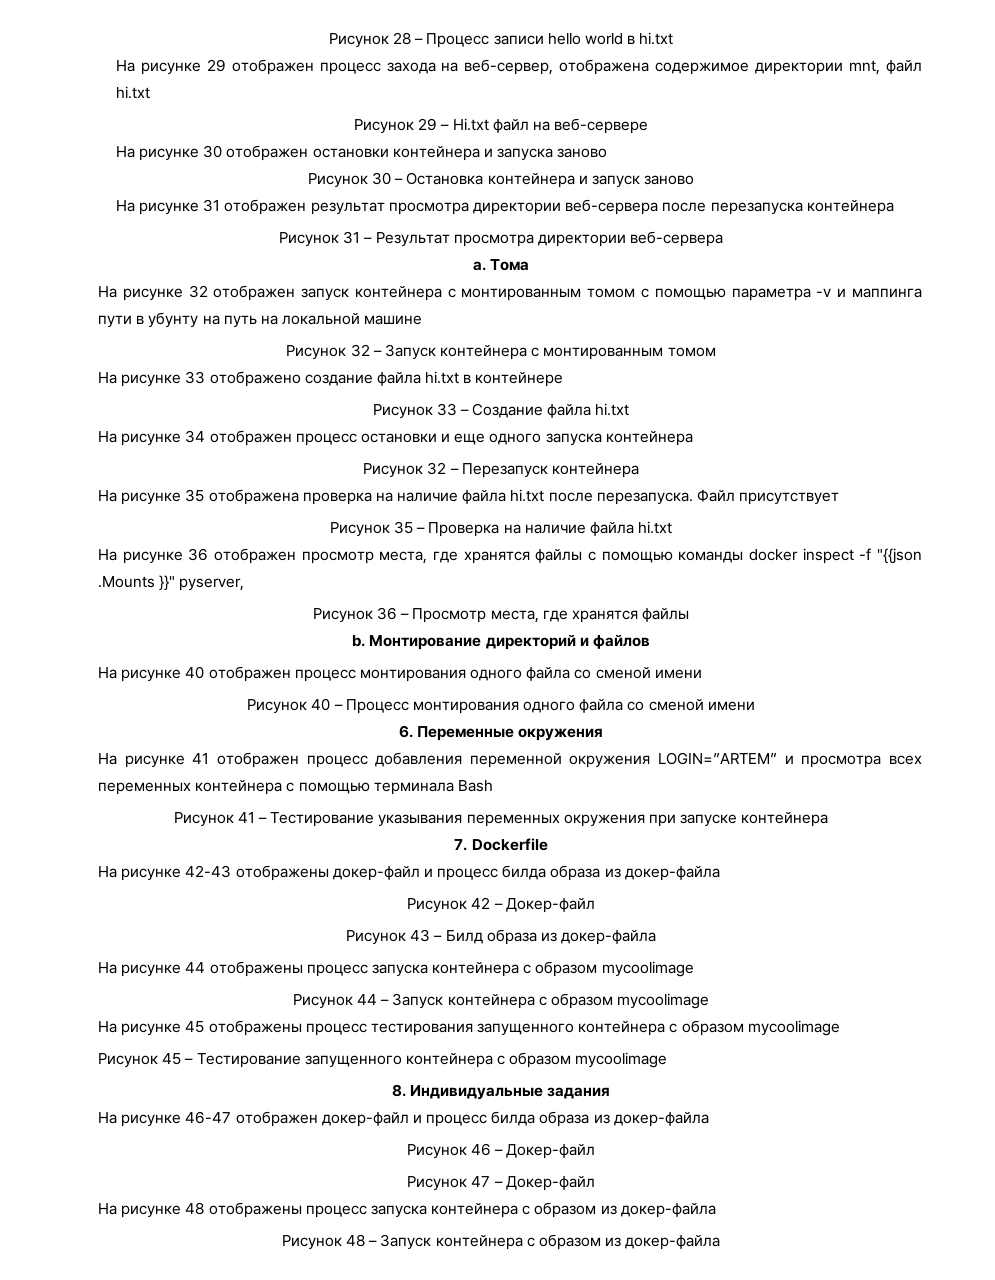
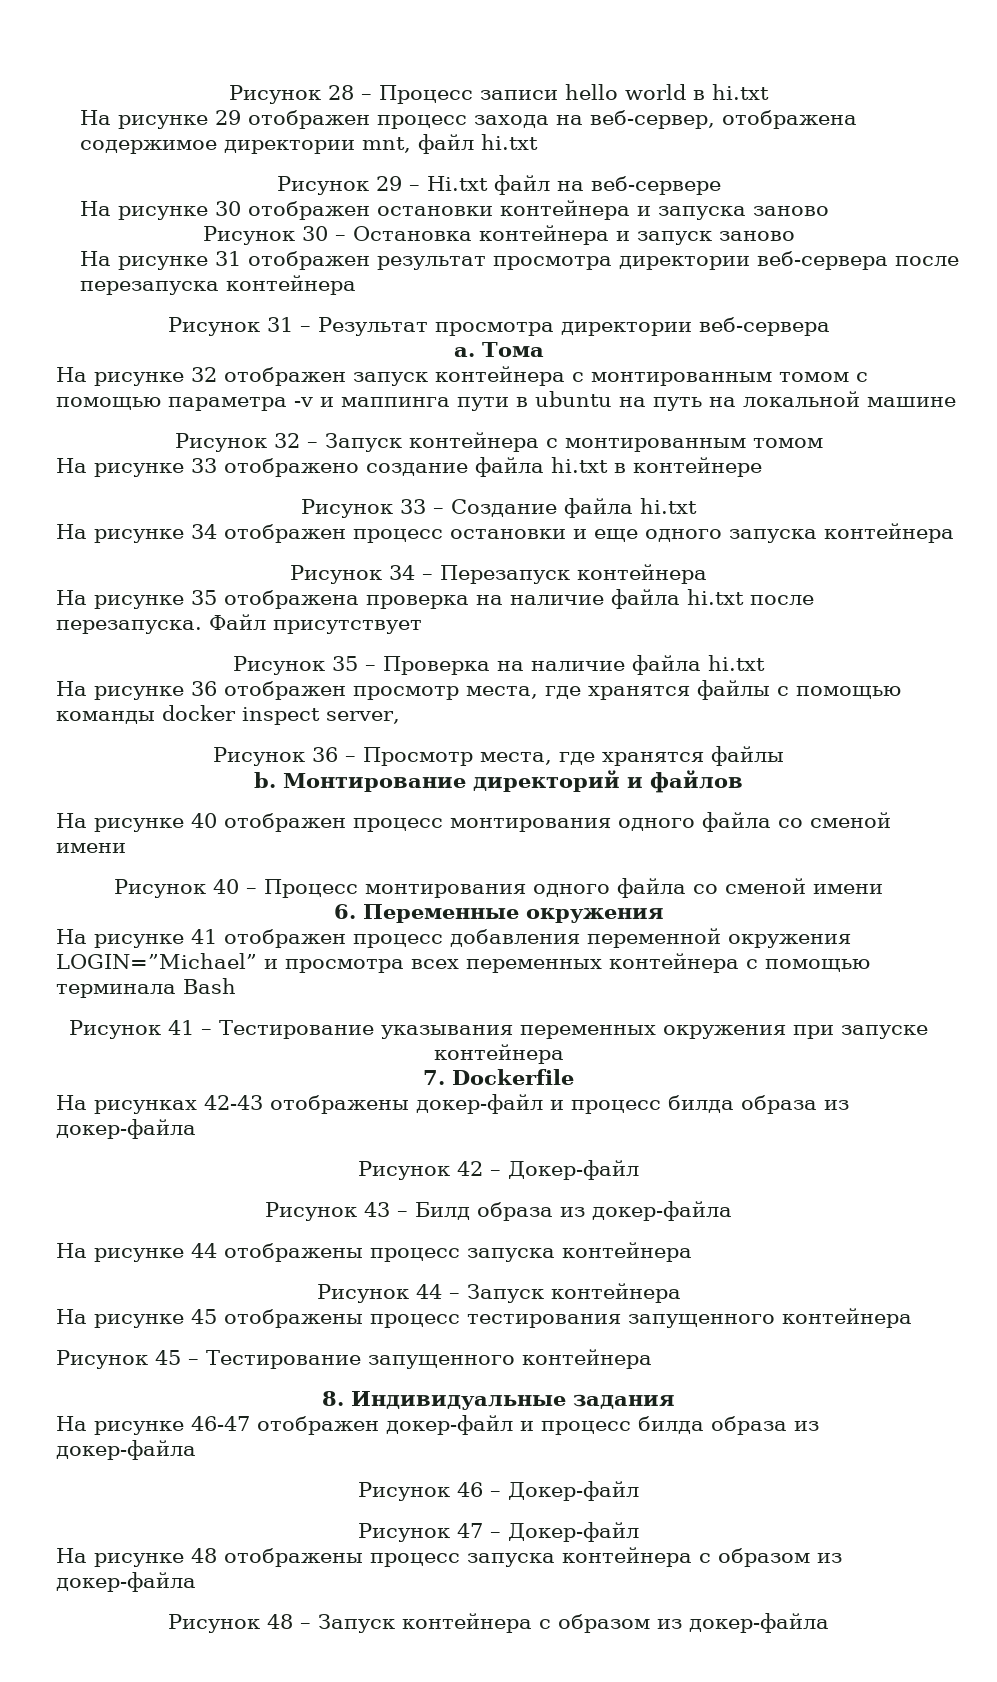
[148,312,199,328] убунту -> [535,391,613,407] ubuntu
[427,462,447,475] 32 -> [389,565,415,580] 34
[859,548,922,564] [97,575,245,591] -f "{{json .Mounts }}" pyserver, -> [326,711,401,724] server,
[658,752,778,765] LOGIN=”ARTEM” -> [56,953,258,969] LOGIN=”Michael”
[121,868,182,881] рисунке -> [94,1100,198,1114] рисунках
[523,961,694,977] с образом mycoolimage -> (693, 1252) none
[538,993,710,1009] с образом mycoolimage -> (681, 1293) none
[669,1020,840,1036] с образом mycoolimage -> (913, 1318) none
[497,1052,668,1068] с образом mycoolimage -> (653, 1359) none

